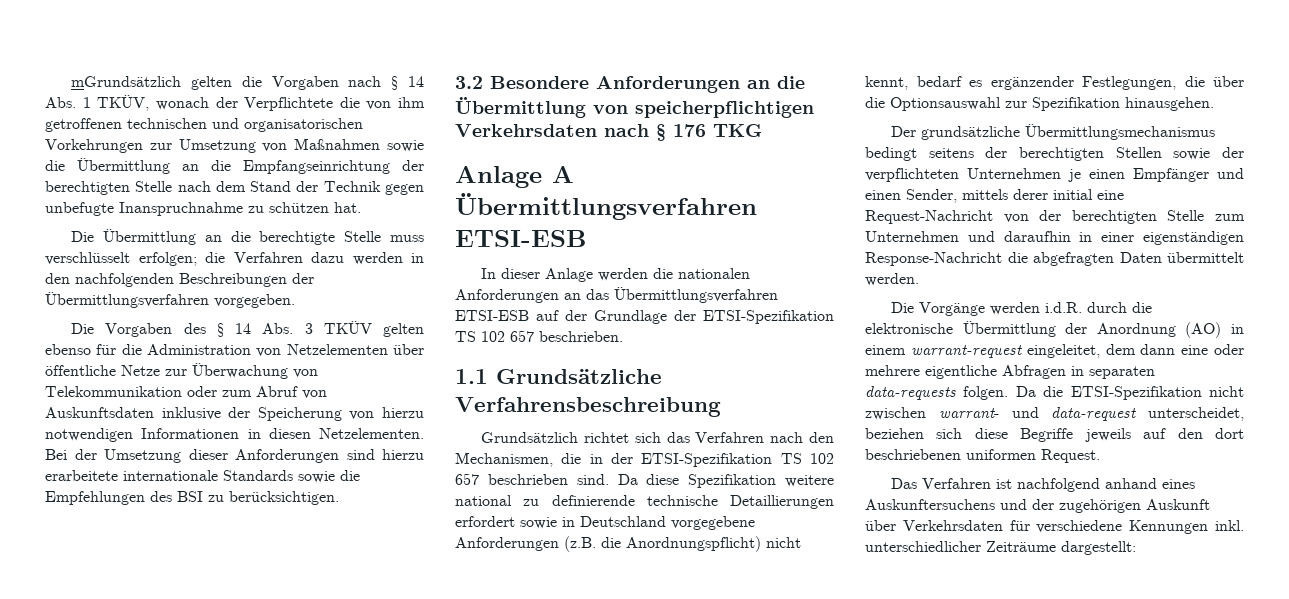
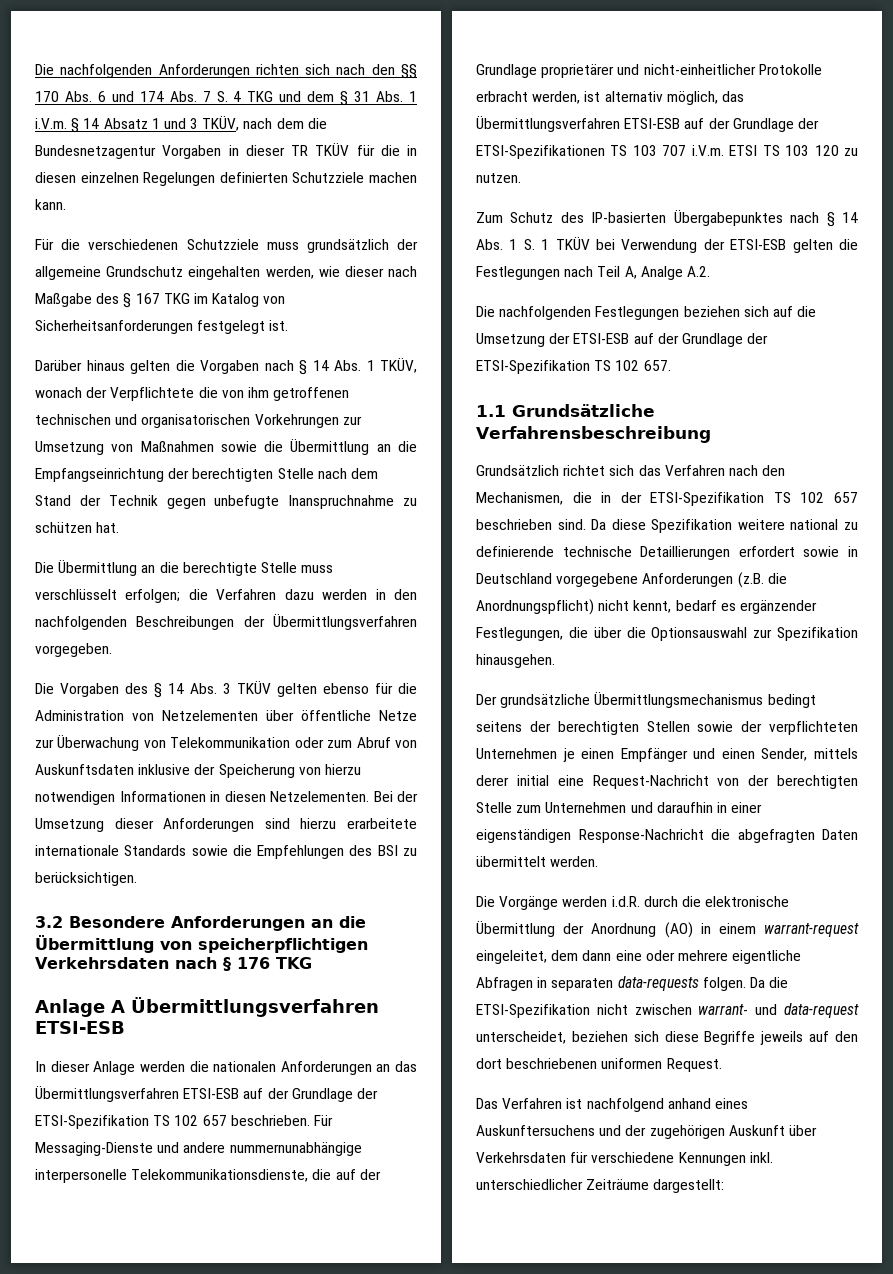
[71,76,182,87] mGrundsätzlich -> [35,64,417,79] [35,91,418,106] [35,115,327,133] [35,142,417,159] [35,172,417,186] [35,199,66,210] [35,239,418,253] [35,266,418,280] [35,293,286,308] [35,320,289,334] [35,360,125,371] Die nachfolgenden Anforderungen richten sich nach den §§ 170 Abs. 6 und 174 Abs. 7 S. 4 TKG und dem § 31 Abs. 1 i.V.m. § 14 Absatz 1 und 3 TKÜV, nach dem die Bundesnetzagentur Vorgaben in dieser TR TKÜV für die in diesen einzelnen Regelungen definierten Schutzziele machen kann. // Für die verschiedenen Schutzziele muss grundsätzlich der allgemeine Grundschutz eingehalten werden, wie dieser nach Maßgabe des § 167 TKG im Katalog von Sicherheitsanforderungen festgelegt ist. // Darüber hinaus
(623, 336) none -> [313,1115,333,1126] [35,1142,362,1156] [35,1169,381,1183] [476,64,822,78] [476,91,744,105] [476,115,819,132] [476,145,859,159] [476,173,521,183] [476,209,858,227] [476,236,858,253] [476,266,710,280] [476,306,817,320] [476,333,769,347] [476,360,671,374] Für Messaging-Dienste und andere nummernunabhängige interpersonelle Telekommunikationsdienste, die auf der Grundlage proprietärer und nicht-einheitlicher Protokolle erbracht werden, ist alternativ möglich, das Übermittlungsverfahren ETSI-ESB auf der Grundlage der ETSI-Spezifikationen TS 103 707 i.V.m. ETSI TS 103 120 zu nutzen. // Zum Schutz des IP-basierten Übergabepunktes nach § 14 Abs. 1 S. 1 TKÜV bei Verwendung der ETSI-ESB gelten die Festlegungen nach Teil A, Analge A.2. // Die nachfolgenden Festlegungen beziehen sich auf die Umsetzung der ETSI-ESB auf der Grundlage der ETSI-Spezifikation TS 102 657.

